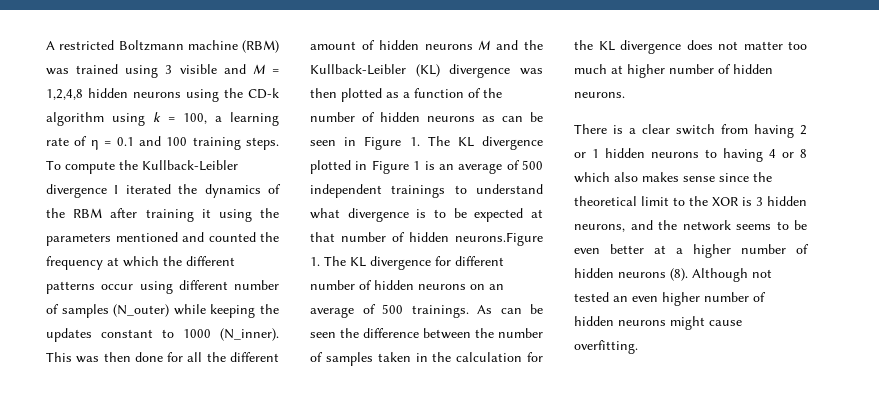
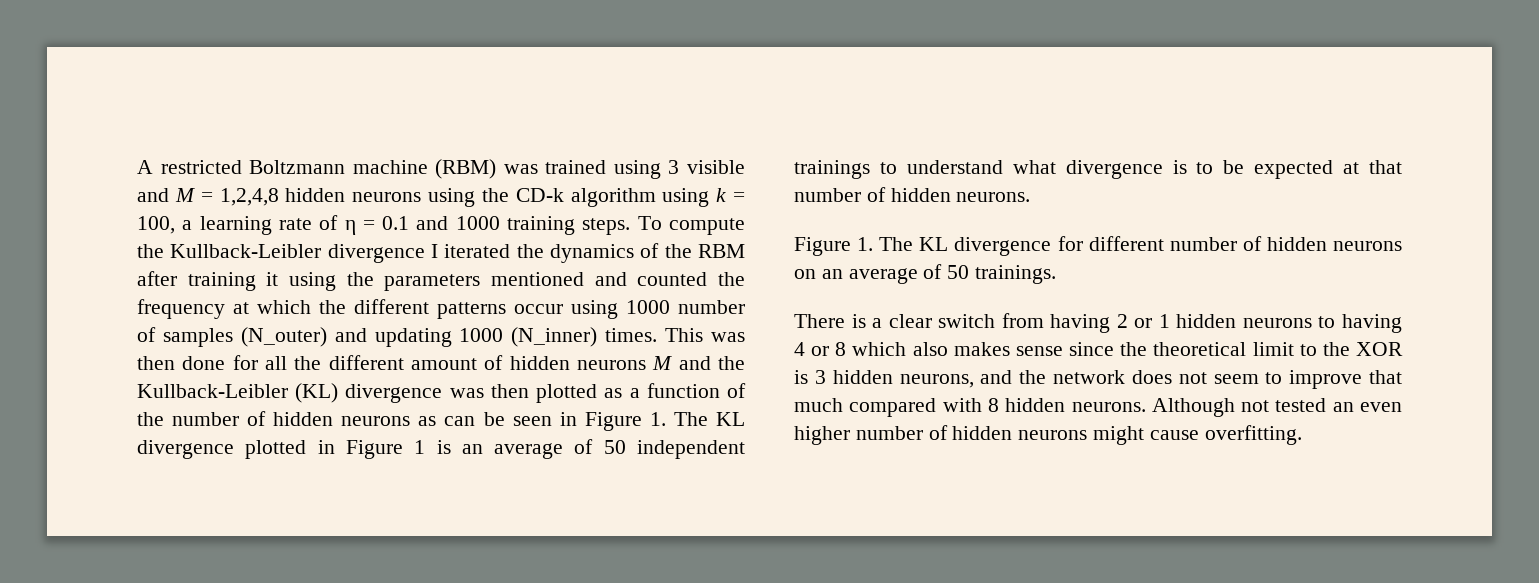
[166,137,188,146] 100 -> [455,216,500,230] 1000
[178,280,228,290] different -> [626,300,670,314] 1000
[173,304,279,318] [46,328,279,342] while keeping the updates constant to 1000 (N_inner). -> [334,327,658,347] and updating 1000 (N_inner) times.
[522,160,543,170] 500 -> [603,440,626,454] 50
[455,232,543,246] neurons.Figure -> [956,192,1031,202] [794,237,851,256] neurons. // Figure
[382,304,403,314] 500 -> [947,265,970,279] 50
[477,304,543,314] [310,328,543,339] [310,352,543,366] [574,40,807,54] [574,64,773,78] [574,92,625,98] As can be seen the difference between the number of samples taken in the calculation for the KL divergence does not matter too much at higher number of hidden neurons. -> (1057, 274) none
[736,220,807,230] [574,244,809,258] [574,268,688,281] seems to be even better at a higher number of hidden neurons (8). -> [1131,370,1402,389] [794,398,1146,417] does not seem to improve that much compared with 8 hidden neurons.

